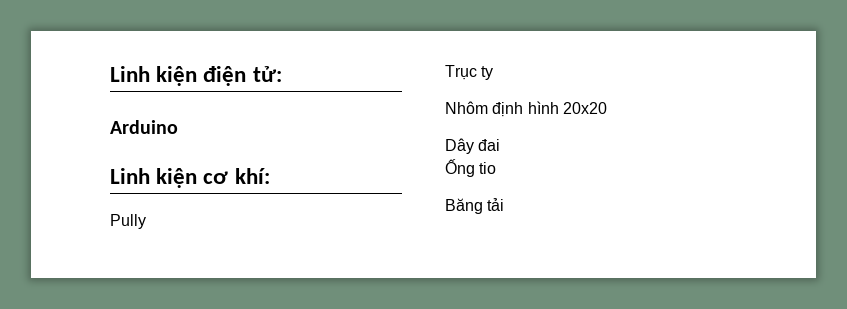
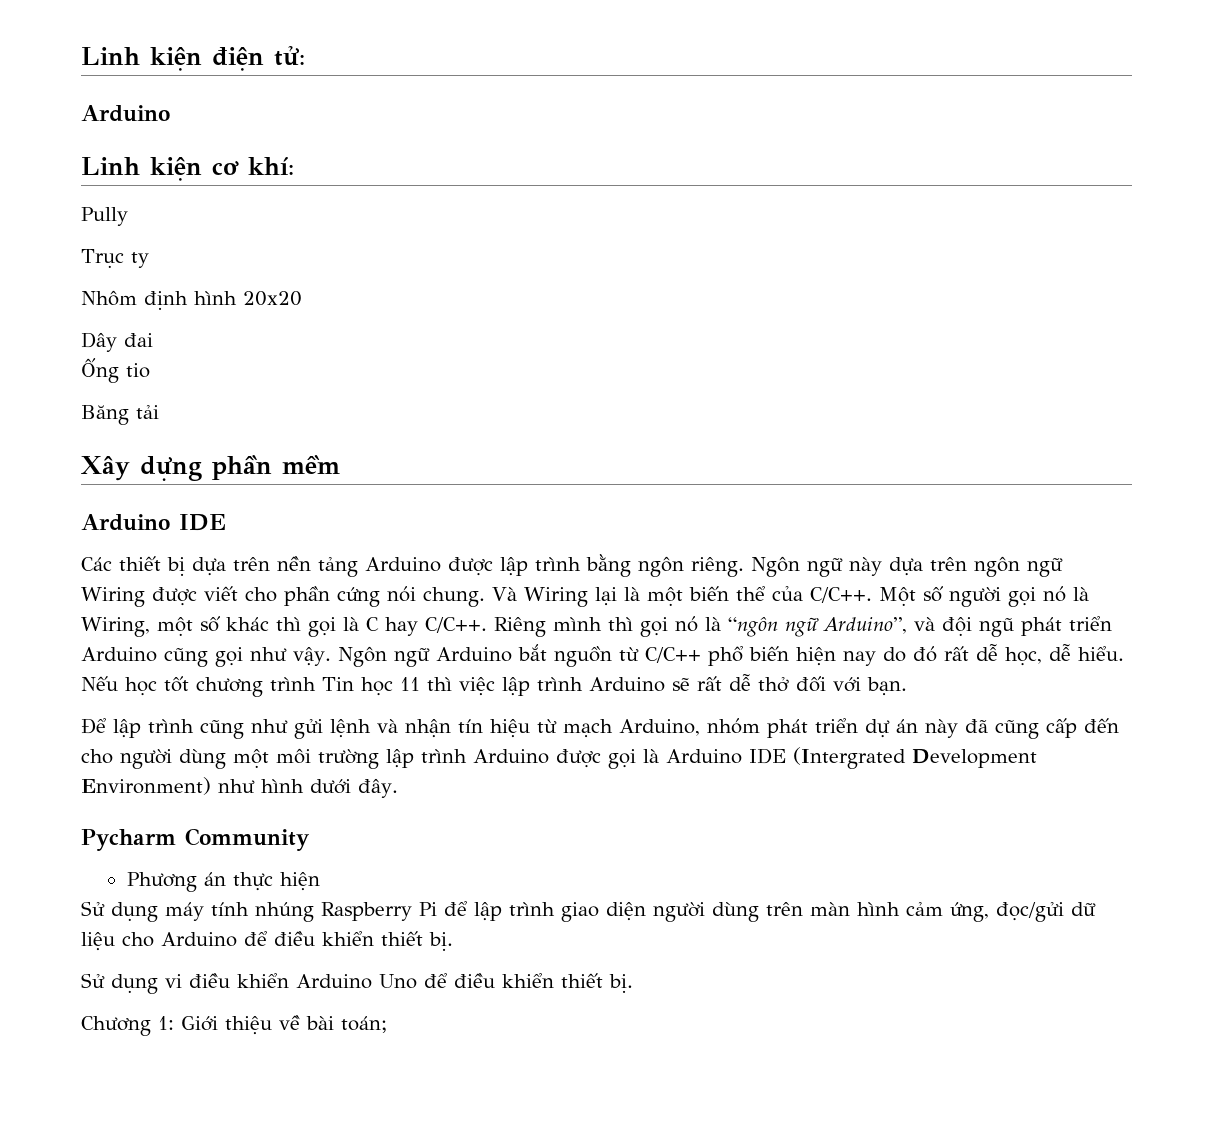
(505, 204) none -> [81,455,340,481] [81,514,226,531] [81,554,1063,577] [81,586,1089,607] [81,616,1112,637] [81,644,1124,667] [81,674,907,697] [81,718,1119,739] [81,747,1037,769] [81,777,398,798] [81,828,310,851] [126,872,320,892] [81,901,1096,922] [81,931,453,951] [81,973,633,994] [81,1015,387,1036] // Xây dựng phần mềm // Arduino IDE // Các thiết bị dựa trên nền tảng Arduino được lập trình bằng ngôn riêng. Ngôn ngữ này dựa trên ngôn ngữ Wiring được viết cho phần cứng nói chung. Và Wiring lại là một biến thể của C/C++. Một số người gọi nó là Wiring, một số khác thì gọi là C hay C/C++. Riêng mình thì gọi nó là “ngôn ngữ Arduino”, và đội ngũ phát triển Arduino cũng gọi như vậy. Ngôn ngữ Arduino bắt nguồn từ C/C++ phổ biến hiện nay do đó rất dễ học, dễ hiểu. Nếu học tốt chương trình Tin học 11 thì việc lập trình Arduino sẽ rất dễ thở đối với bạn. // Để lập trình cũng như gửi lệnh và nhận tín hiệu từ mạch Arduino, nhóm phát triển dự án này đã cũng cấp đến cho người dùng một môi trường lập trình Arduino được gọi là Arduino IDE (Intergrated Development Environment) như hình dưới đây. // Pycharm Community // Phương án thực hiện // Sử dụng máy tính nhúng Raspberry Pi để lập trình giao diện người dùng trên màn hình cảm ứng, đọc/gửi dữ liệu cho Arduino để điều khiển thiết bị. // Sử dụng vi điều khiển Arduino Uno để điều khiển thiết bị. // Chương 1: Giới thiệu về bài toán;

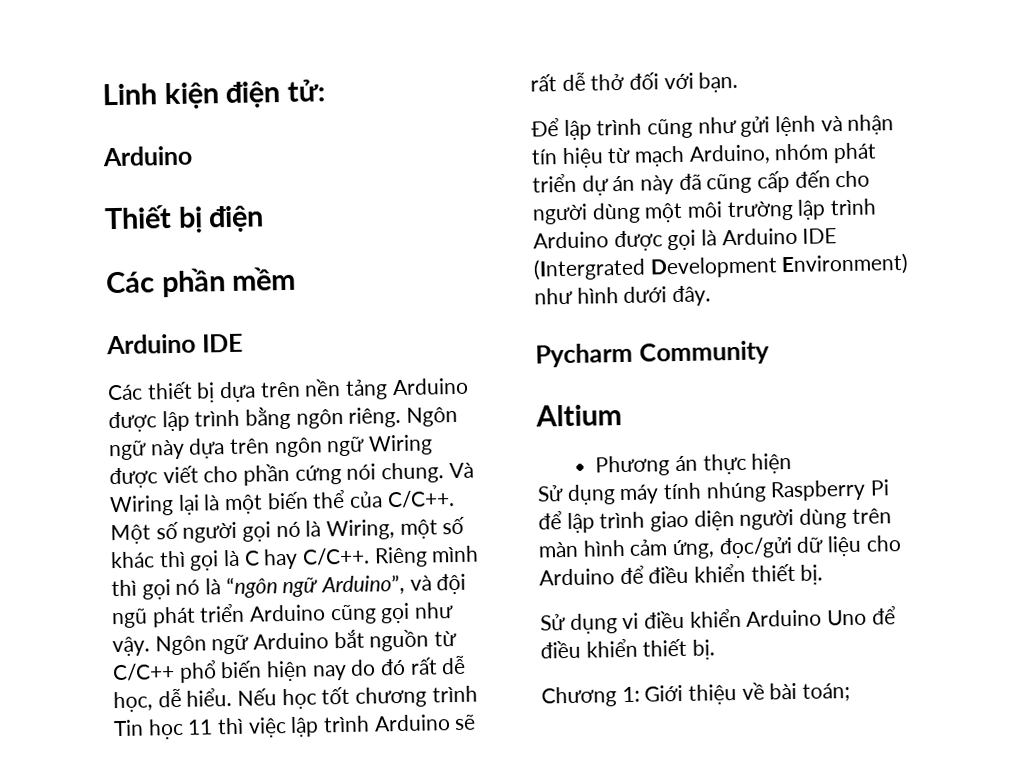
[81,157,294,181] [81,207,128,226] [81,249,149,268] [81,290,302,310] [81,332,153,352] [81,358,150,383] [81,405,159,425] [81,456,202,481] Linh kiện cơ khí: // Pully // Trục ty // Nhôm định hình 20x20 // Dây đai // Ống tio // Băng tải // Xây dựng -> [104,205,265,233] [105,271,155,294] Thiết bị điện // Các
(310, 839) none -> [535,404,622,427] // Altium

